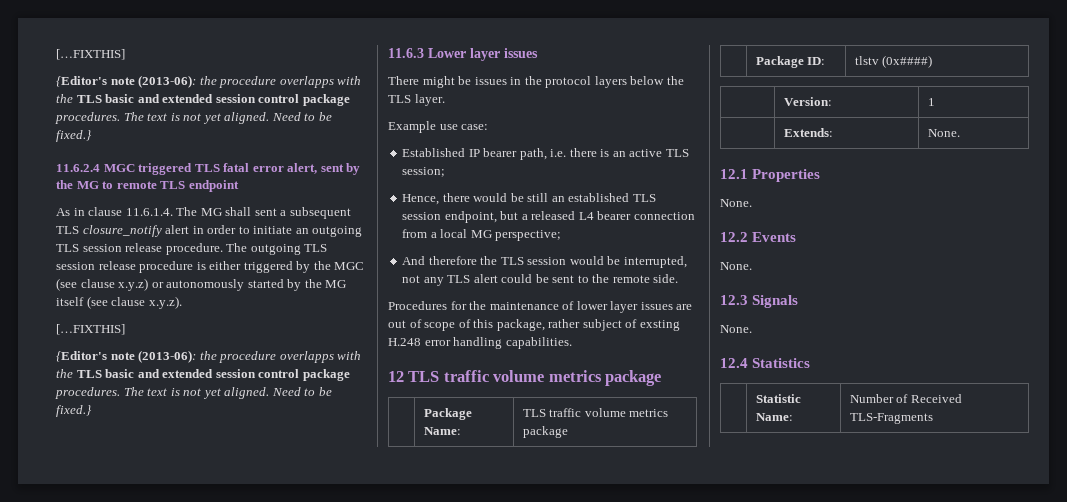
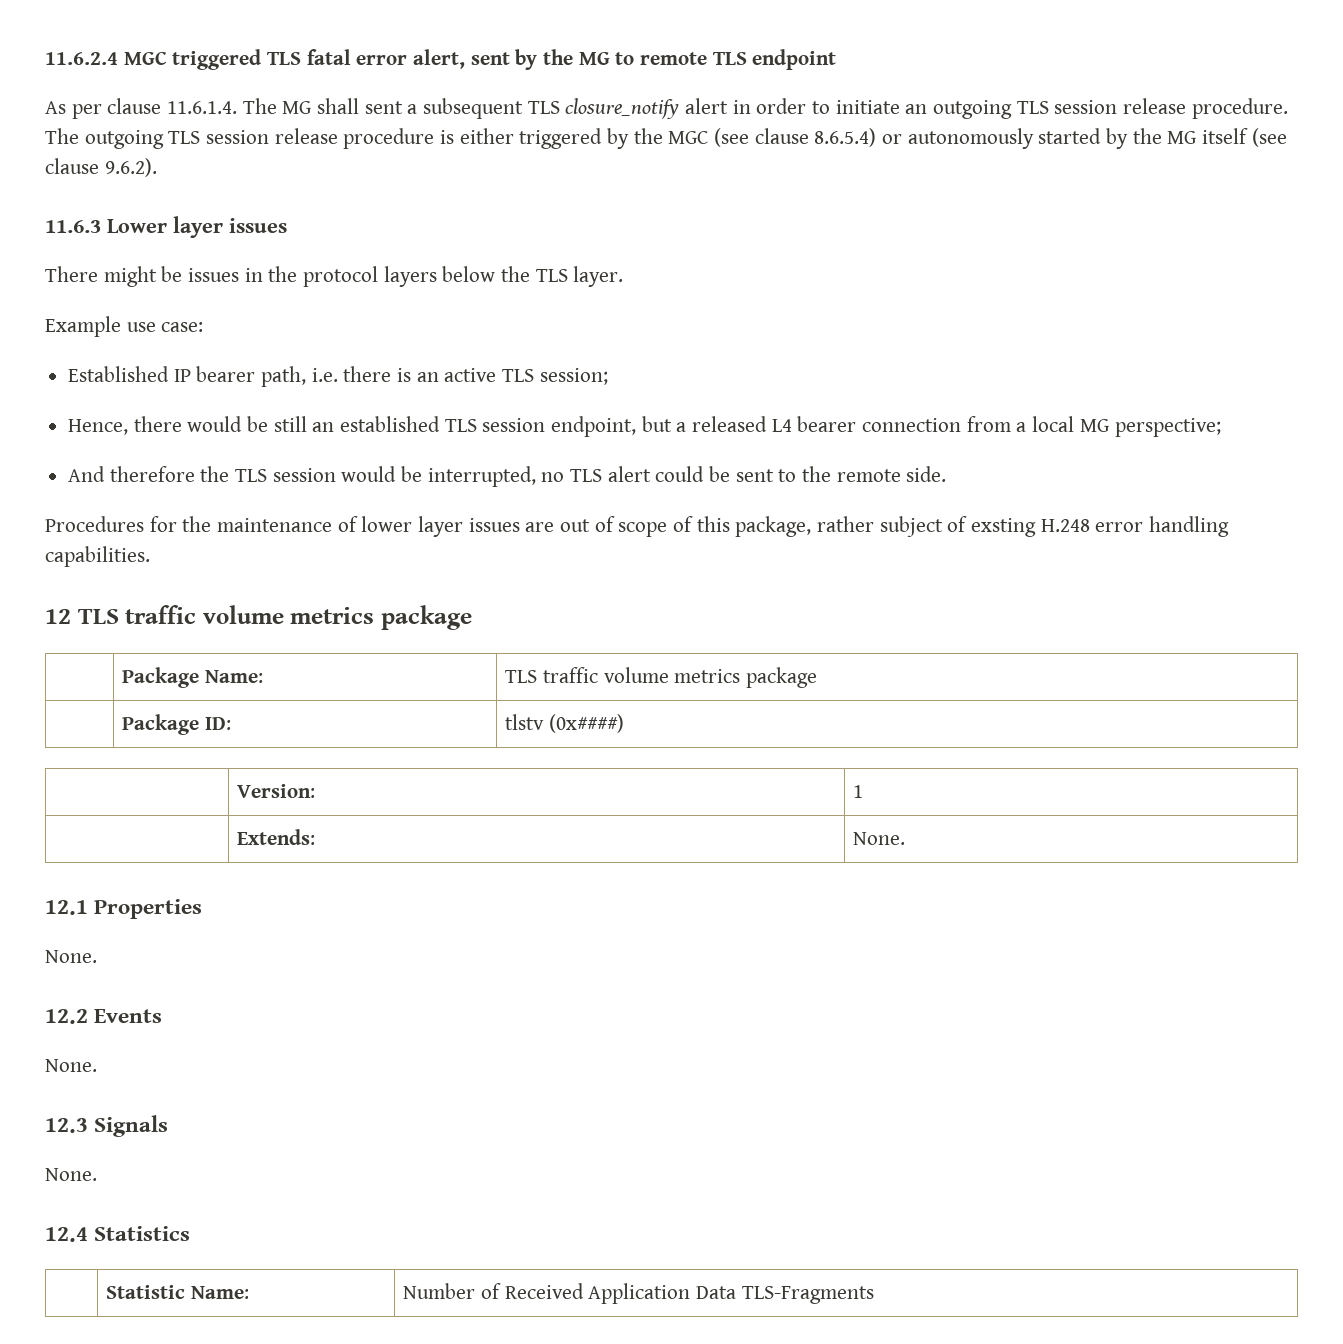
[56,49,125,60] [56,75,362,88] [56,94,350,106] [55,112,332,124] [56,130,92,142] […FIXTHIS] // {Editor's note (2013-06): the procedure overlapps with the TLS basic and extended session control package procedures. The text is not yet aligned. Need to be fixed.} // -> (45, 58) none
[73,208,85,216] in -> [71,104,102,119] per
[118,278,149,291] x.y.z) -> [814,128,877,147] 8.6.5.4)
[148,296,182,309] [56,324,125,335] [56,350,362,363] [56,369,350,381] [55,387,332,399] [56,405,92,417] x.y.z). // […FIXTHIS] // {Editor's note (2013-06): the procedure overlapps with the TLS basic and extended session control package procedures. The text is not yet aligned. Need to be fixed.} -> [104,158,157,177] 9.6.2).
[402,275,444,286] not any -> [541,472,565,482] no
(962, 398) none -> [588,1283,736,1304] Application Data

